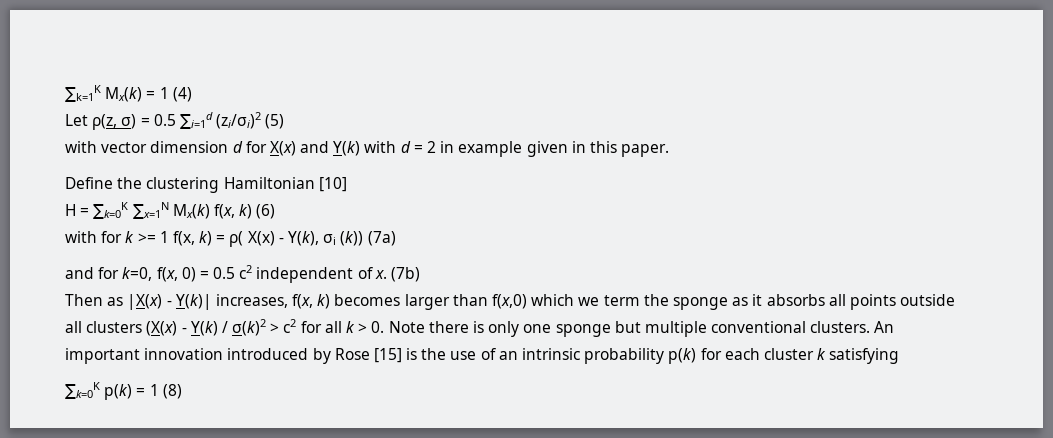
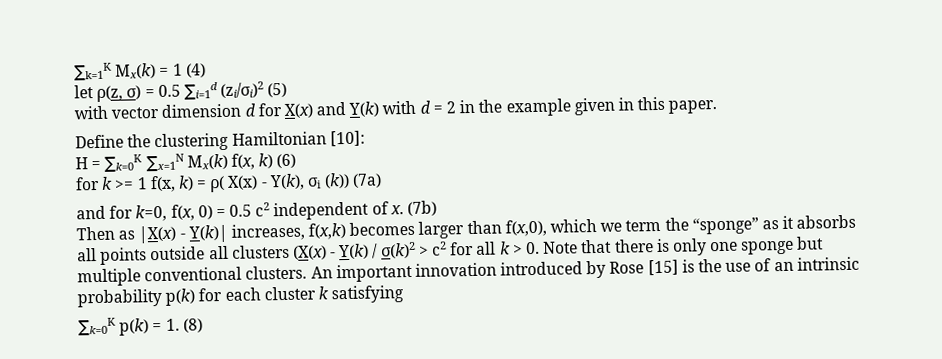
[65,114,88,126] Let -> [74,85,94,99] let
(455, 147) none -> [478,99,503,113] the
[318,177,347,192] [10] -> [329,130,365,147] [10]:
[65,231,97,243] with -> (297, 161) none
[292,294,331,309] f(x, k) -> [308,223,347,240] f(x,k)
[492,294,528,309] f(x,0) -> [504,219,547,237] f(x,0),
[672,297,728,310] sponge -> [691,217,759,235] “sponge”
(425, 327) none -> [580,239,613,254] that
[149,384,159,396] 1 -> [165,318,180,331] 1.

